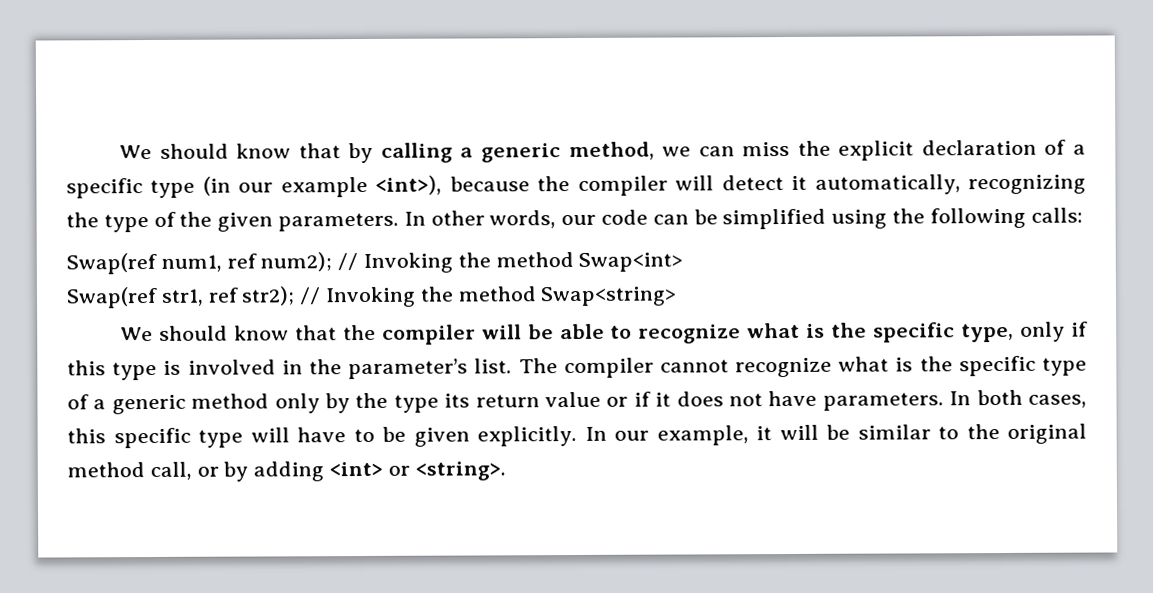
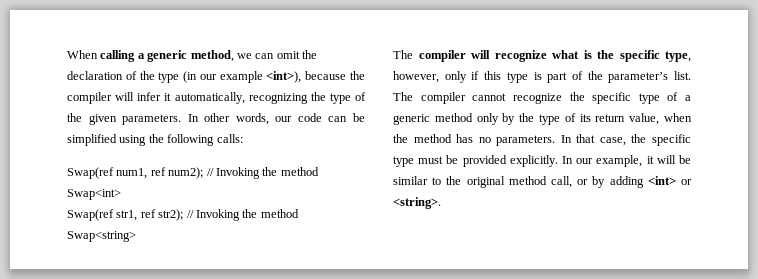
[119,142,374,164] We should know that by -> [67,50,98,59] When
[742,139,1086,161] [66,178,143,199] miss the explicit declaration of a specific -> [276,50,317,59] [67,71,155,80] omit the declaration of the
[721,175,784,191] detect -> [137,92,162,101] infer
[120,323,633,345] We should know that the compiler will be able to -> [393,50,490,62] The compiler will
(1015, 333) none -> [393,71,439,83] however,
[187,359,303,375] involved in -> [547,71,583,83] part of
[838,356,914,372] what is -> (562, 98) none
(439, 403) none -> [564,113,576,122] of
[544,389,1087,411] [67,426,470,449] value or if it does not have parameters. In both cases, this specific type will have to be given -> [629,113,692,125] [393,134,691,146] [393,155,507,167] value, when the method has no parameters. In that case, the specific type must be provided

